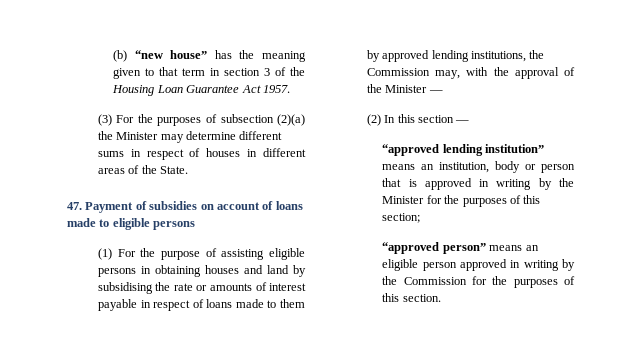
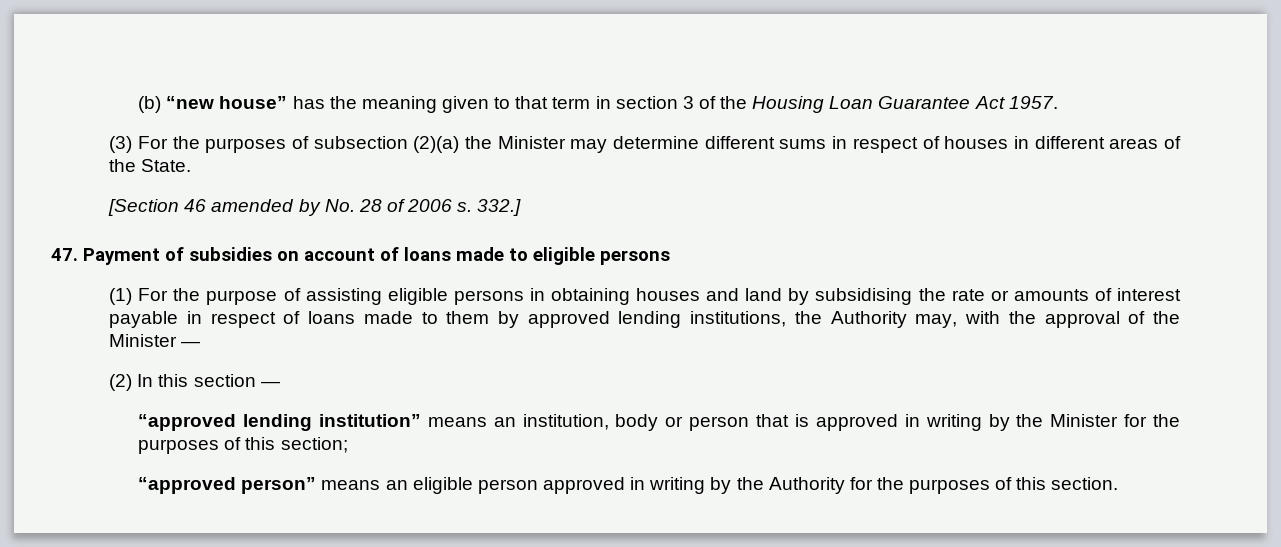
(189, 170) none -> [108,199,522,216] // [Section 46 amended by No. 28 of 2006 s. 332.]
[366,68,430,76] Commission -> [830,311,907,328] Authority
[403,277,467,285] Commission -> [768,477,845,494] Authority

